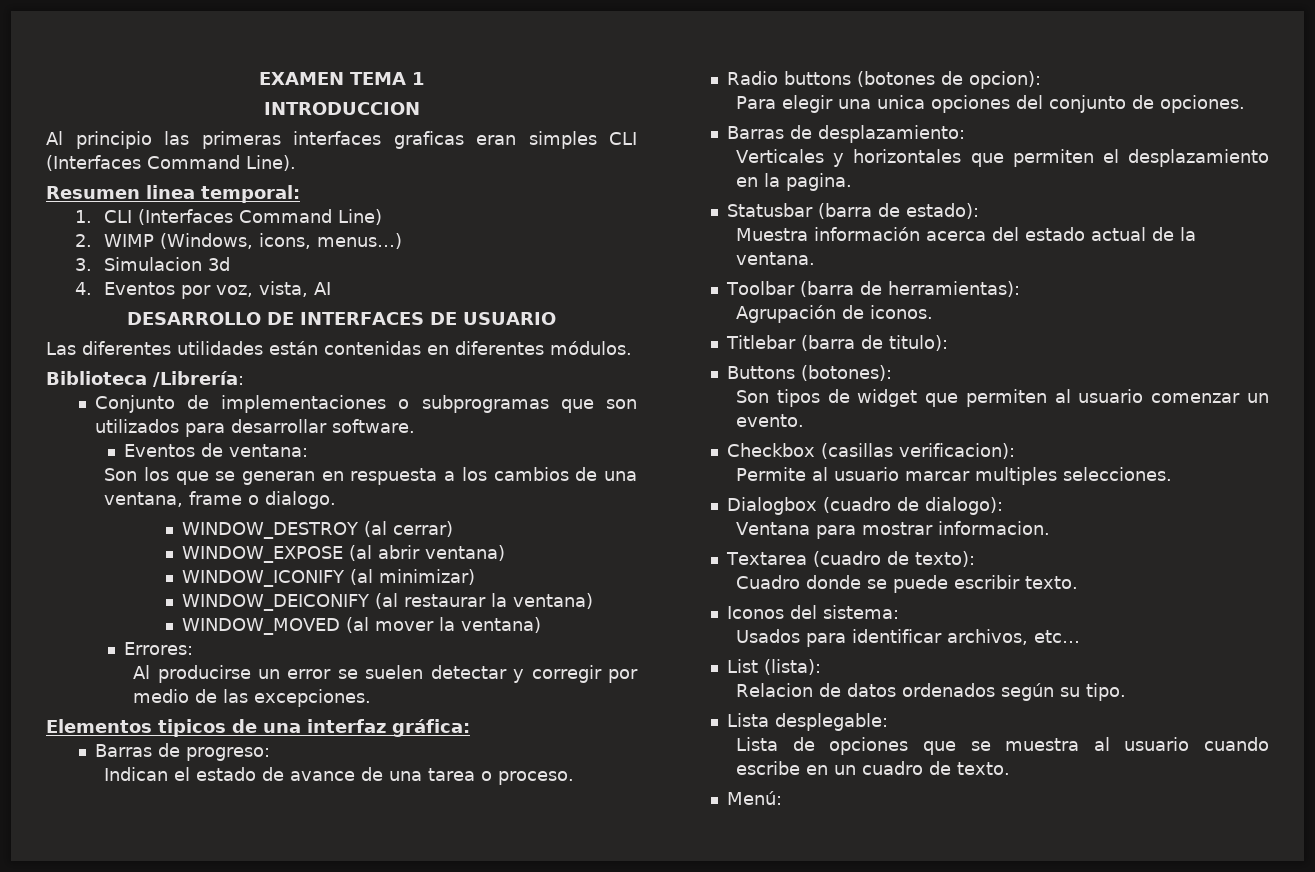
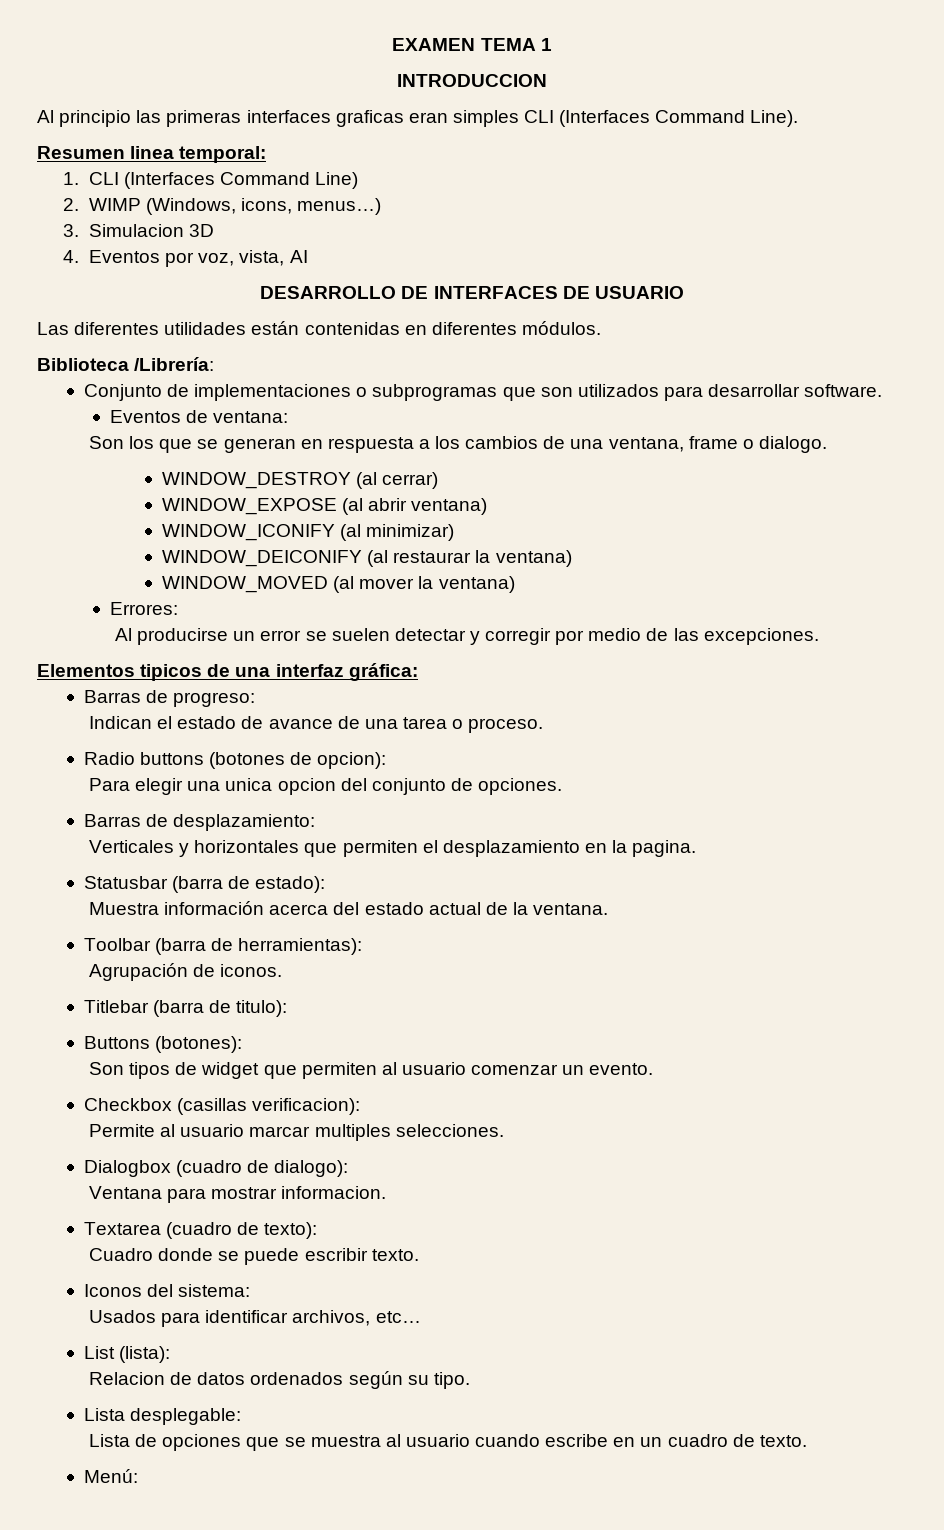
[208,257,231,271] 3d -> [189,224,215,237] 3D
[931,95,1011,113] opciones -> [277,778,336,795] opcion

